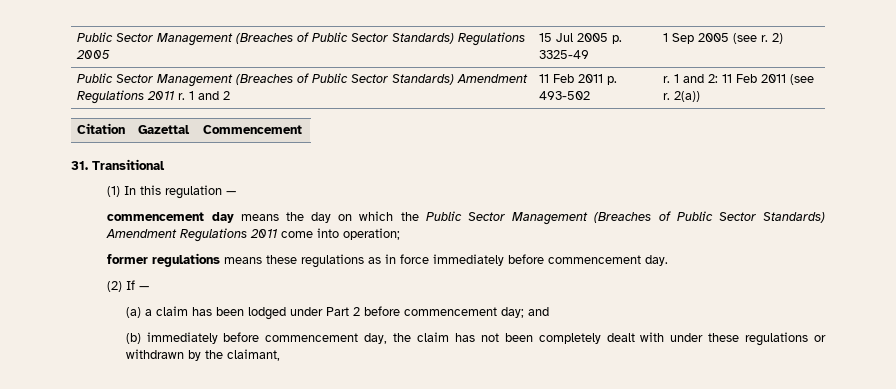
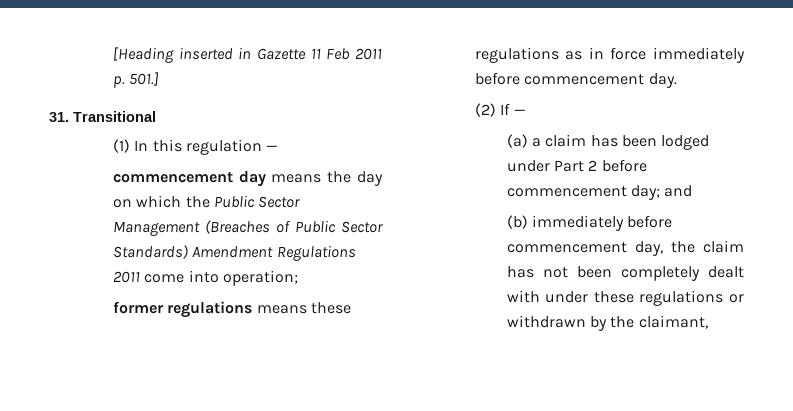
[77,32,526,46] [76,50,111,59] [539,33,623,44] [539,50,590,59] [663,33,784,44] [77,73,529,87] [77,90,231,104] [539,74,618,85] [539,91,591,100] [663,74,815,85] [663,91,701,102] [77,123,126,134] [138,125,191,134] [203,125,303,134] Public Sector Management (Breaches of Public Sector Standards) Regulations 2005 | 15 Jul 2005 p. 3325-49 | 1 Sep 2005 (see r. 2) // Public Sector Management (Breaches of Public Sector Standards) Amendment Regulations 2011 r. 1 and 2 | 11 Feb 2011 p. 493-502 | r. 1 and 2: 11 Feb 2011 (see r. 2(a)) // Citation | Gazettal | Commencement -> [112,47,383,63] [112,72,160,88] [Heading inserted in Gazette 11 Feb 2011 p. 501.]

